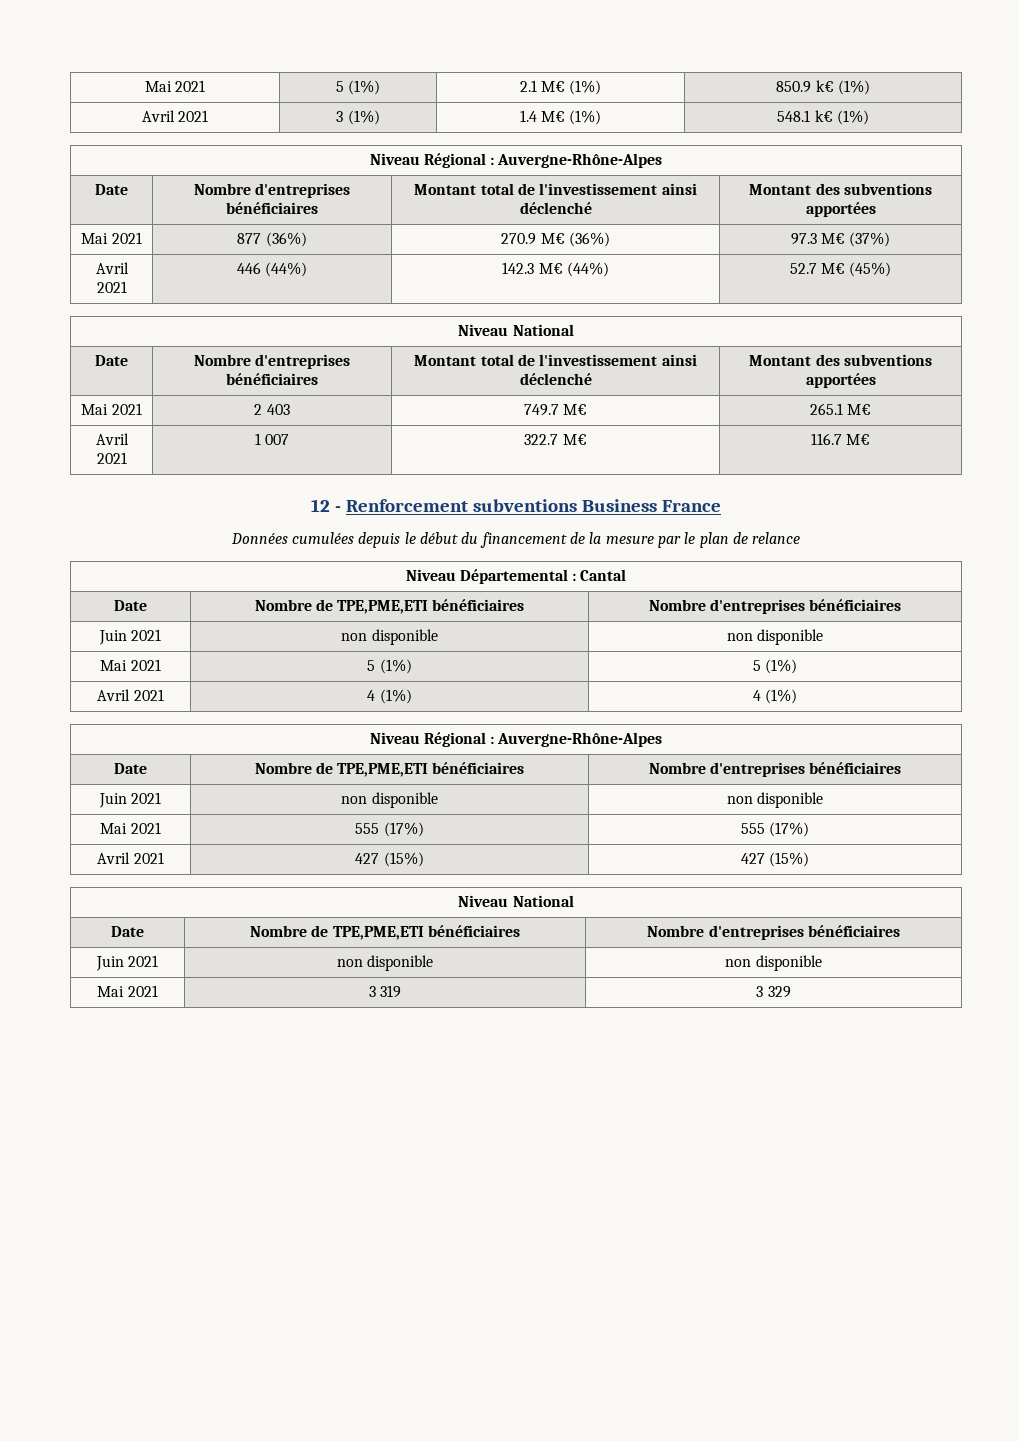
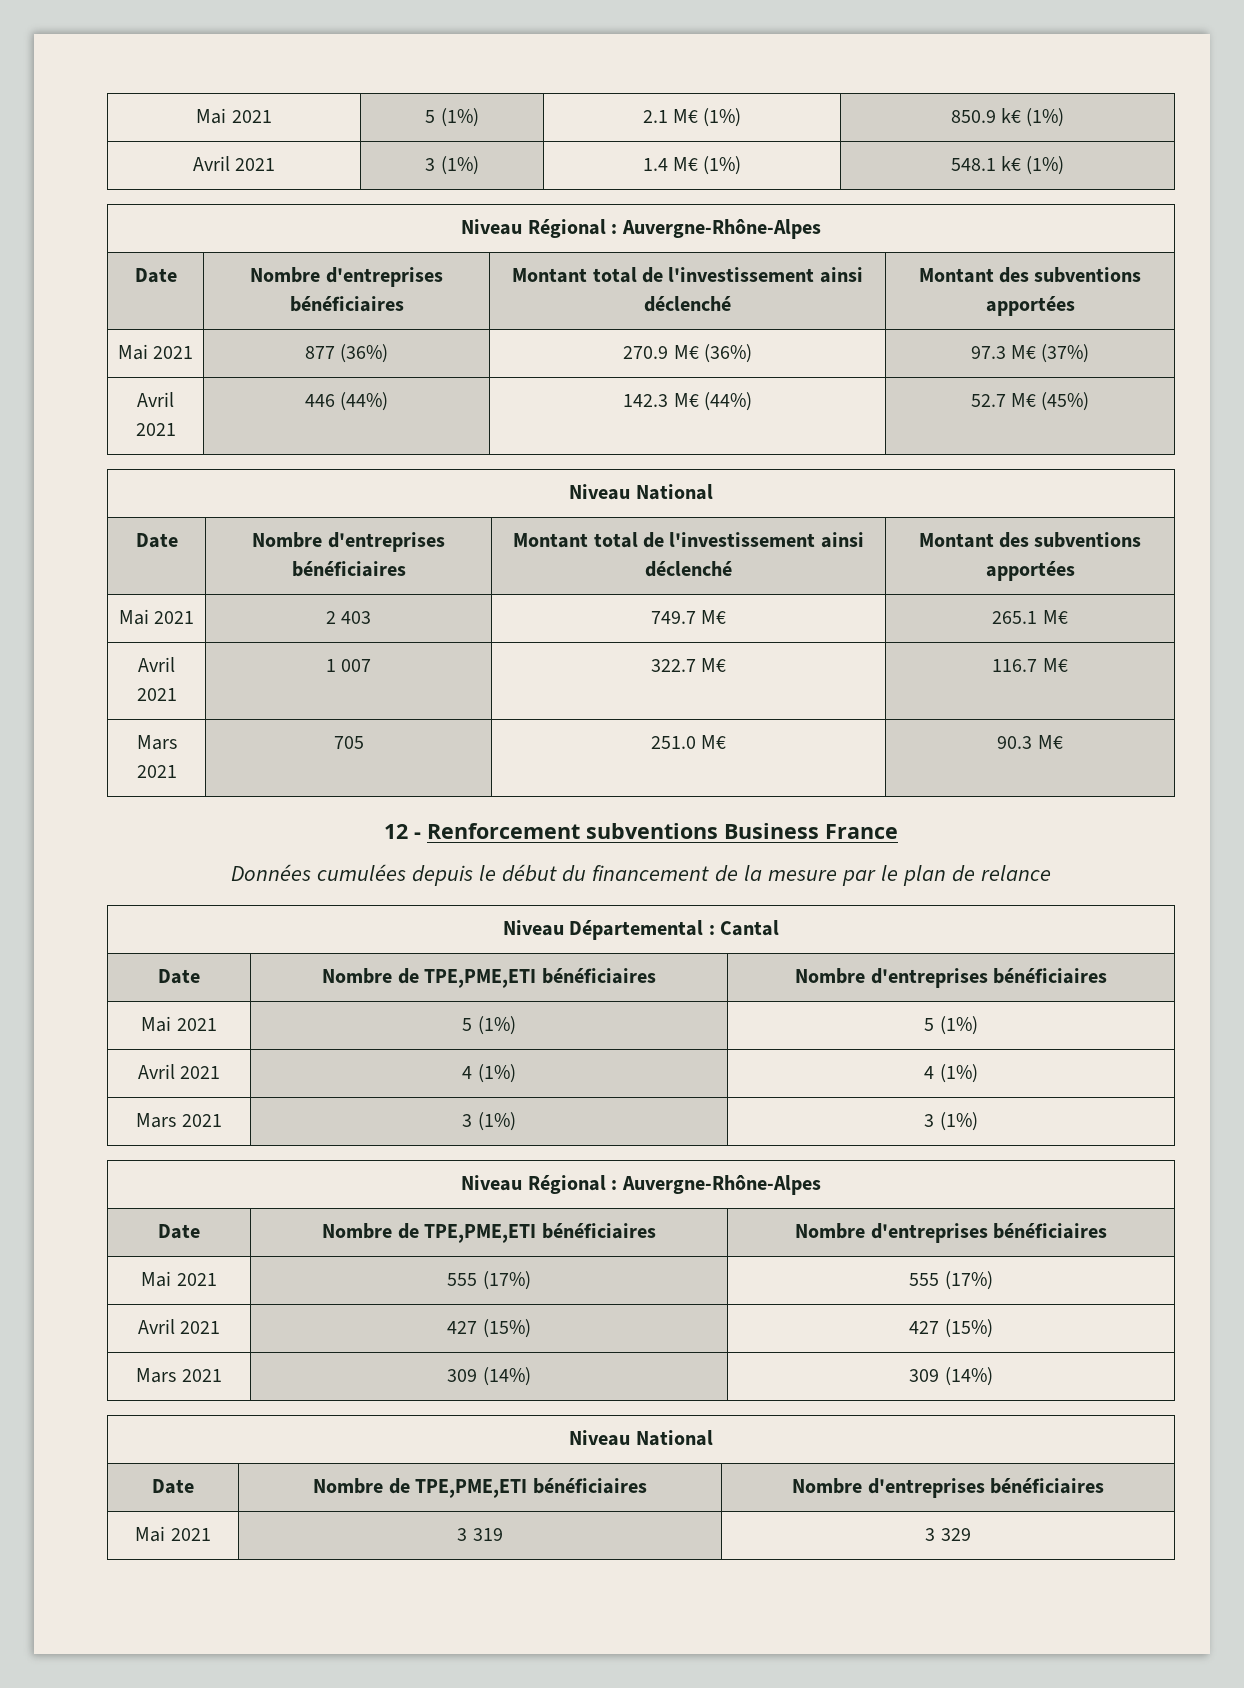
(871, 439) none -> [136,735,177,750] [136,765,177,778] [333,736,364,749] [650,735,727,749] [997,735,1063,749] // Mars 2021 | 705 | 251.0 M€ | 90.3 M€
[98,629,162,645] [341,629,438,645] [726,629,824,645] // Juin 2021 | non disponible | non disponible -> (1107, 976) none
(798, 696) none -> [136,1113,222,1128] [462,1112,516,1131] [924,1112,978,1131] // Mars 2021 | 3 (1%) | 3 (1%)
[98,792,162,808] [341,792,438,808] [726,792,824,808] // Juin 2021 | non disponible | non disponible -> (1107, 1231) none
(810, 859) none -> [136,1368,222,1383] [447,1367,531,1386] [909,1367,993,1386] // Mars 2021 | 309 (14%) | 309 (14%)
[95,955,159,971] [336,955,434,971] [725,955,822,971] // Juin 2021 | non disponible | non disponible -> (1104, 1486) none

